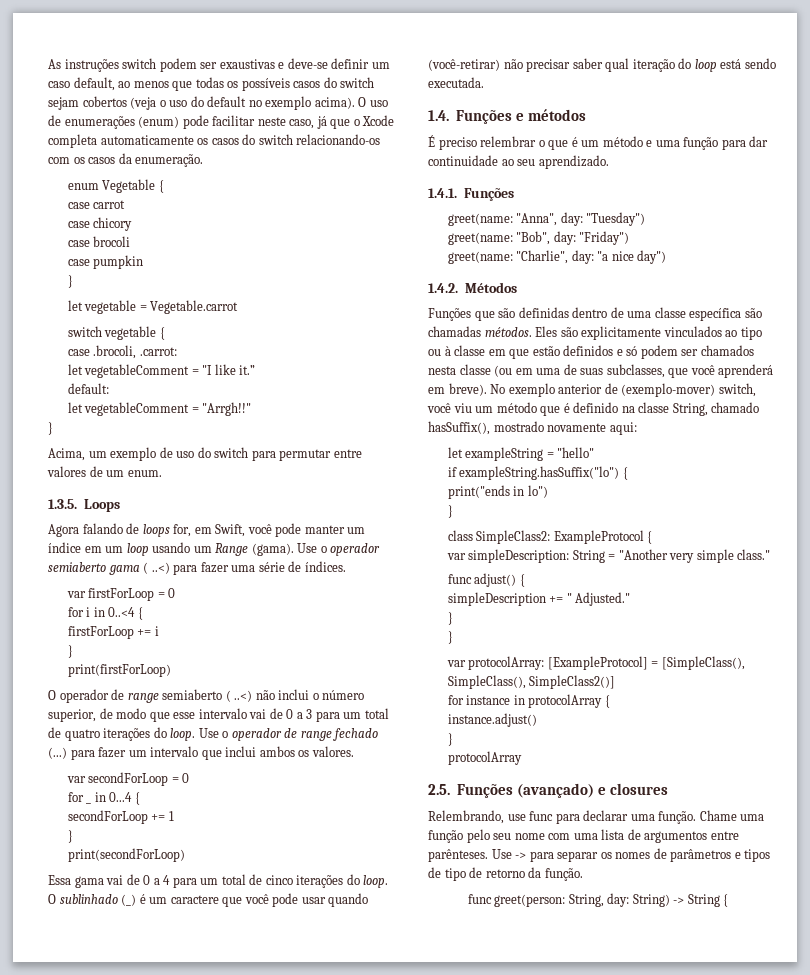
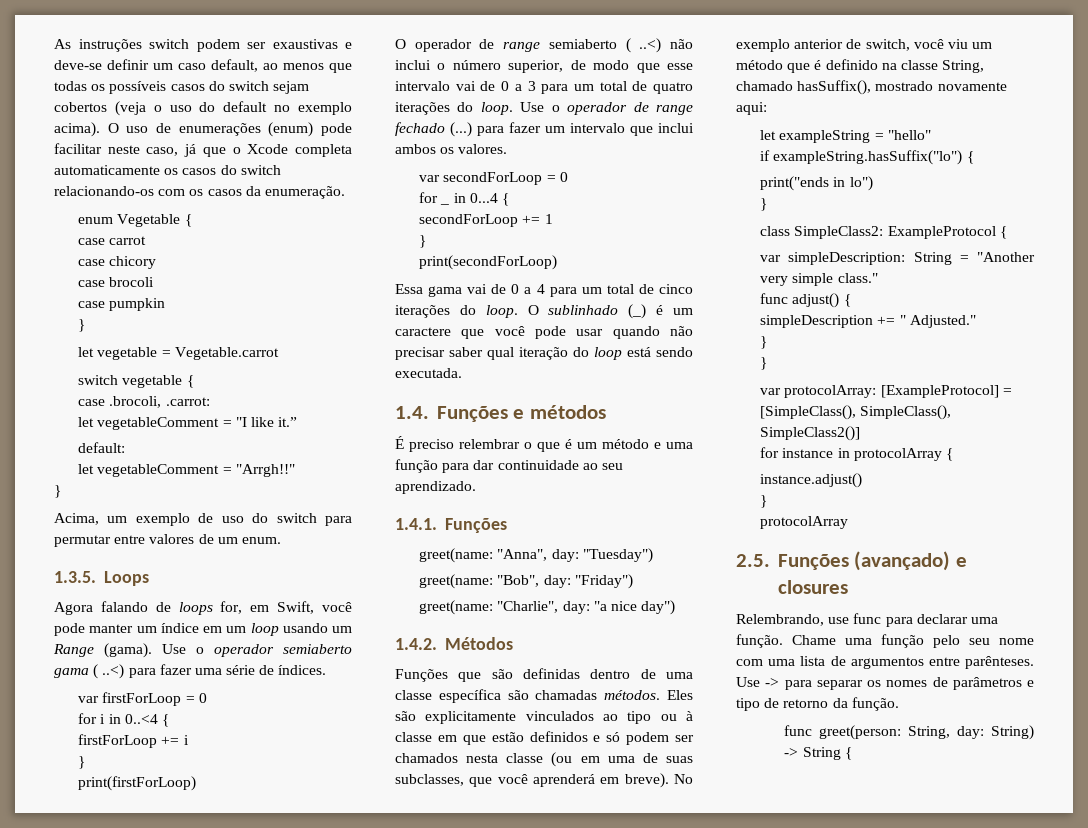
[428,59,500,71] (você-retirar) -> (660, 332) none
[621,383,716,397] (exemplo-mover) -> (862, 44) none
[744,849,771,862] [428,867,441,878] tipos de -> (1034, 683) none

